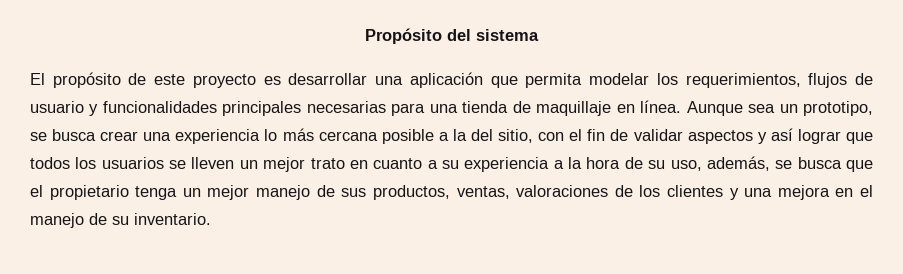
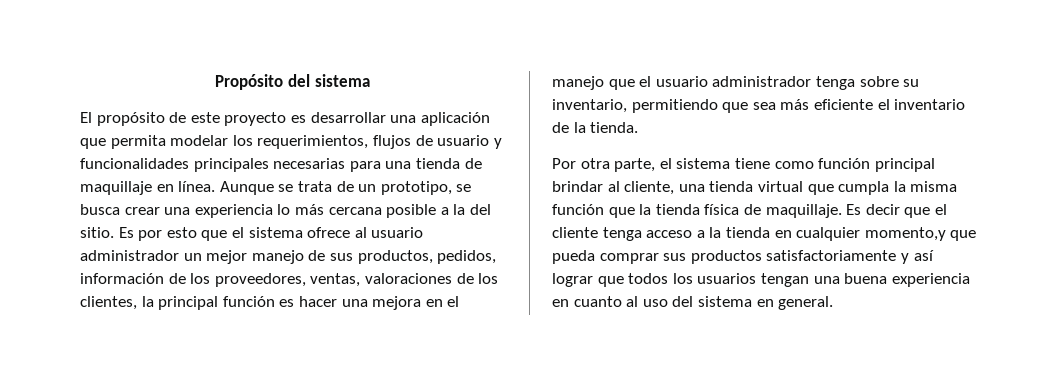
[748,104,776,113] sea -> [278,181,354,192] se trata de
[498,129,753,144] sitio, con el fin de validar aspectos -> [80,227,424,241] [80,250,497,264] [80,273,499,287] [80,296,460,310] [552,76,920,90] [552,99,966,113] [552,122,639,133] [552,158,935,172] [552,181,958,195] [552,204,947,218] [552,227,977,241] [552,250,897,264] sitio. Es por esto que el sistema ofrece al usuario administrador un mejor manejo de sus productos, pedidos, información de los proveedores, ventas, valoraciones de los clientes, la principal función es hacer una mejora en el manejo que el usuario administrador tenga sobre su inventario, permitiendo que sea más eficiente el inventario de la tienda. // Por otra parte, el sistema tiene como función principal brindar al cliente, una tienda virtual que cumpla la misma función que la tienda física de maquillaje. Es decir que el cliente tenga acceso a la tienda en cualquier momento,y que pueda comprar sus productos satisfactoriamente
[169,156,874,172] [30,185,873,200] [30,213,211,228] se lleven un mejor trato en cuanto a su experiencia a la hora de su uso, además, se busca que el propietario tenga un mejor manejo de sus productos, ventas, valoraciones de los clientes y una mejora en el manejo de su inventario. -> [760,273,970,287] [552,296,834,310] tengan una buena experiencia en cuanto al uso del sistema en general.

